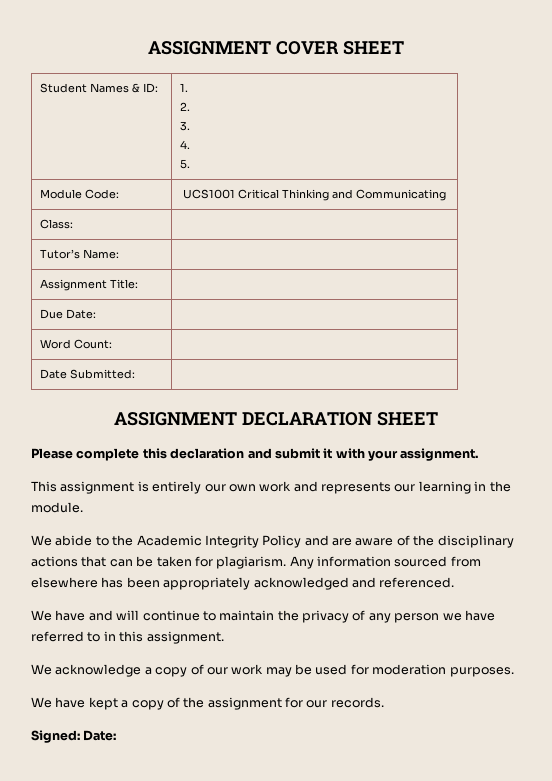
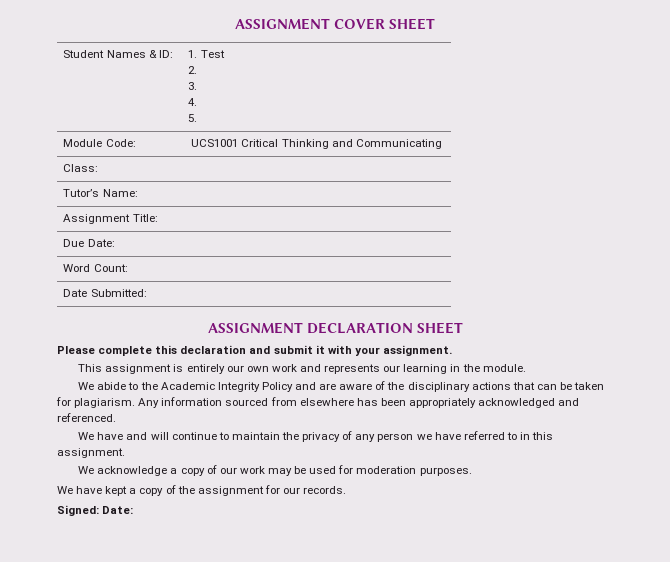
(189, 87) none -> [200,50,225,58] Test

